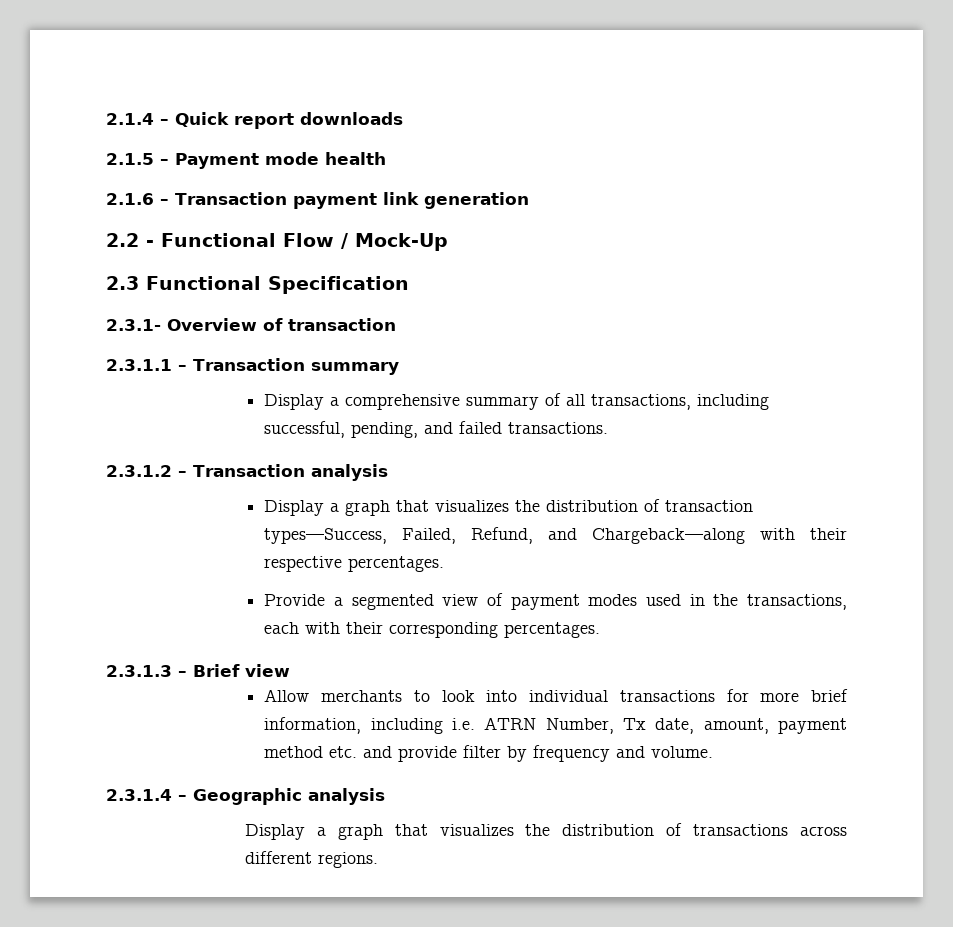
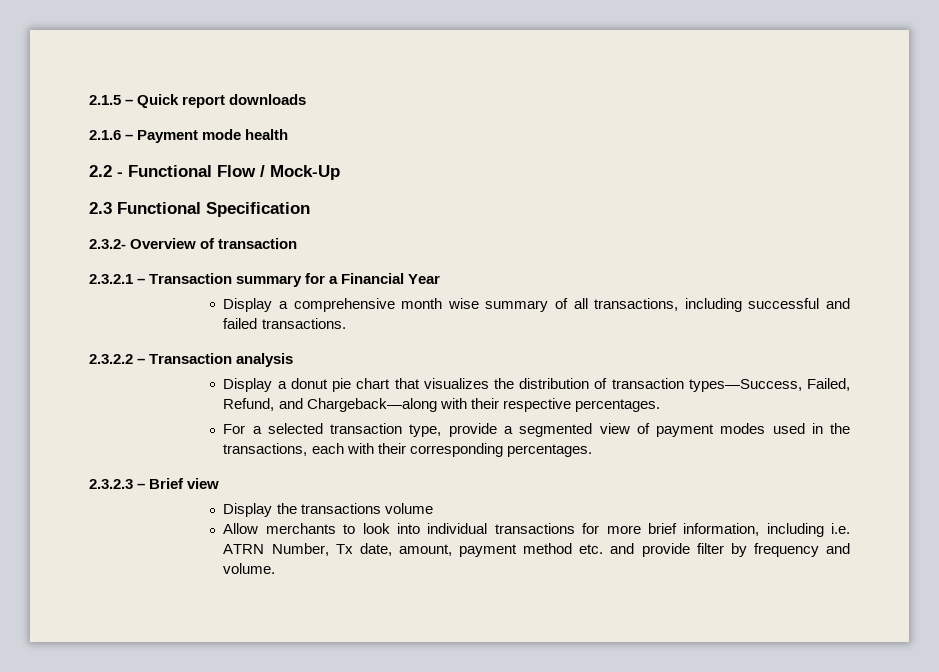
[106,113,154,125] 2.1.4 -> [89,95,121,105] 2.1.5
[106,153,154,165] 2.1.5 -> [89,130,121,140] 2.1.6
[106,192,529,209] // 2.1.6 – Transaction payment link generation -> (289, 134) none
[106,319,161,331] 2.3.1- -> [89,239,126,249] 2.3.2-
[106,359,172,371] 2.3.1.1 -> [89,274,133,284] 2.3.2.1
(399, 368) none -> [305,273,441,284] for a Financial Year
(461, 402) none -> [401,298,479,309] month wise
[264,421,419,438] successful, pending, -> [748,298,820,309] successful
[106,465,172,477] 2.3.1.2 -> [89,354,133,364] 2.3.2.2
[345,500,391,516] graph -> [290,378,391,392] donut pie chart
[264,594,326,606] Provide -> [223,423,497,437] For a selected transaction type, provide
[106,665,172,677] 2.3.1.3 -> [89,479,133,489] 2.3.2.3
(290, 670) none -> [223,503,433,517] // Display the transactions volume
[106,788,385,805] [244,823,847,840] [244,851,378,868] // 2.3.1.4 – Geographic analysis // Display a graph that visualizes the distribution of transactions across different regions. -> (276, 568) none

